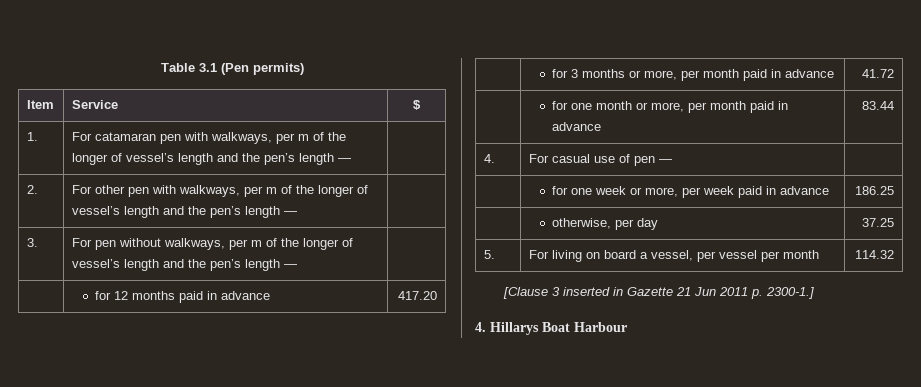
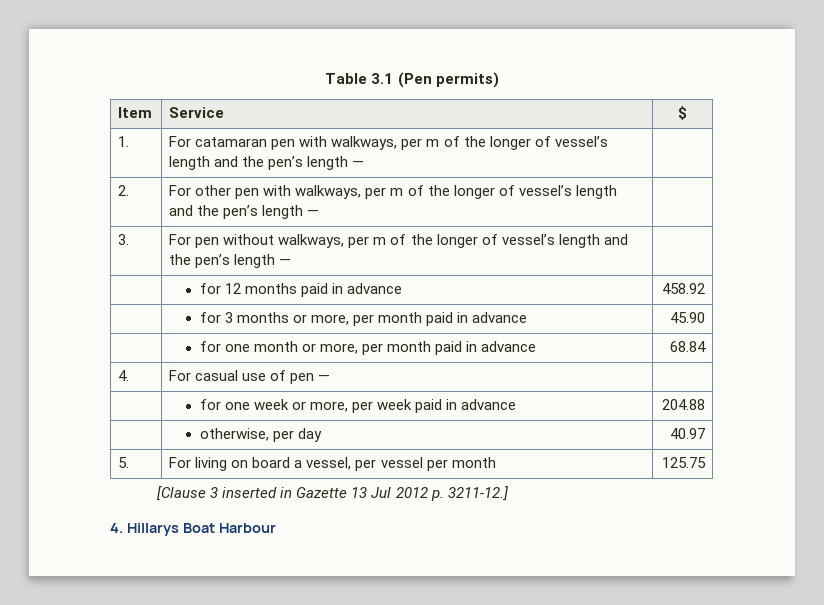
[398,291,438,300] 417.20 -> [661,283,705,294] 458.92
[862,69,895,78] 41.72 -> [669,312,705,323] 45.90
[862,101,895,110] 83.44 -> [669,341,706,352] 68.84
[855,186,895,195] 186.25 -> [661,399,705,410] 204.88
[862,218,895,227] 37.25 -> [669,428,705,439] 40.97
[855,250,895,259] 114.32 -> [661,457,706,468] 125.75
[676,287,815,299] 21 Jun 2011 p. 2300-1.] -> [351,486,508,501] 13 Jul 2012 p. 3211-12.]

